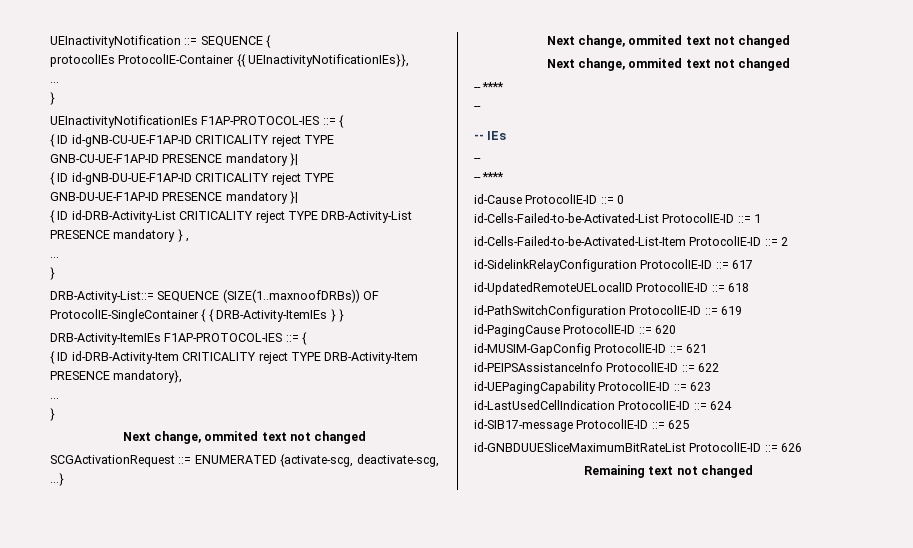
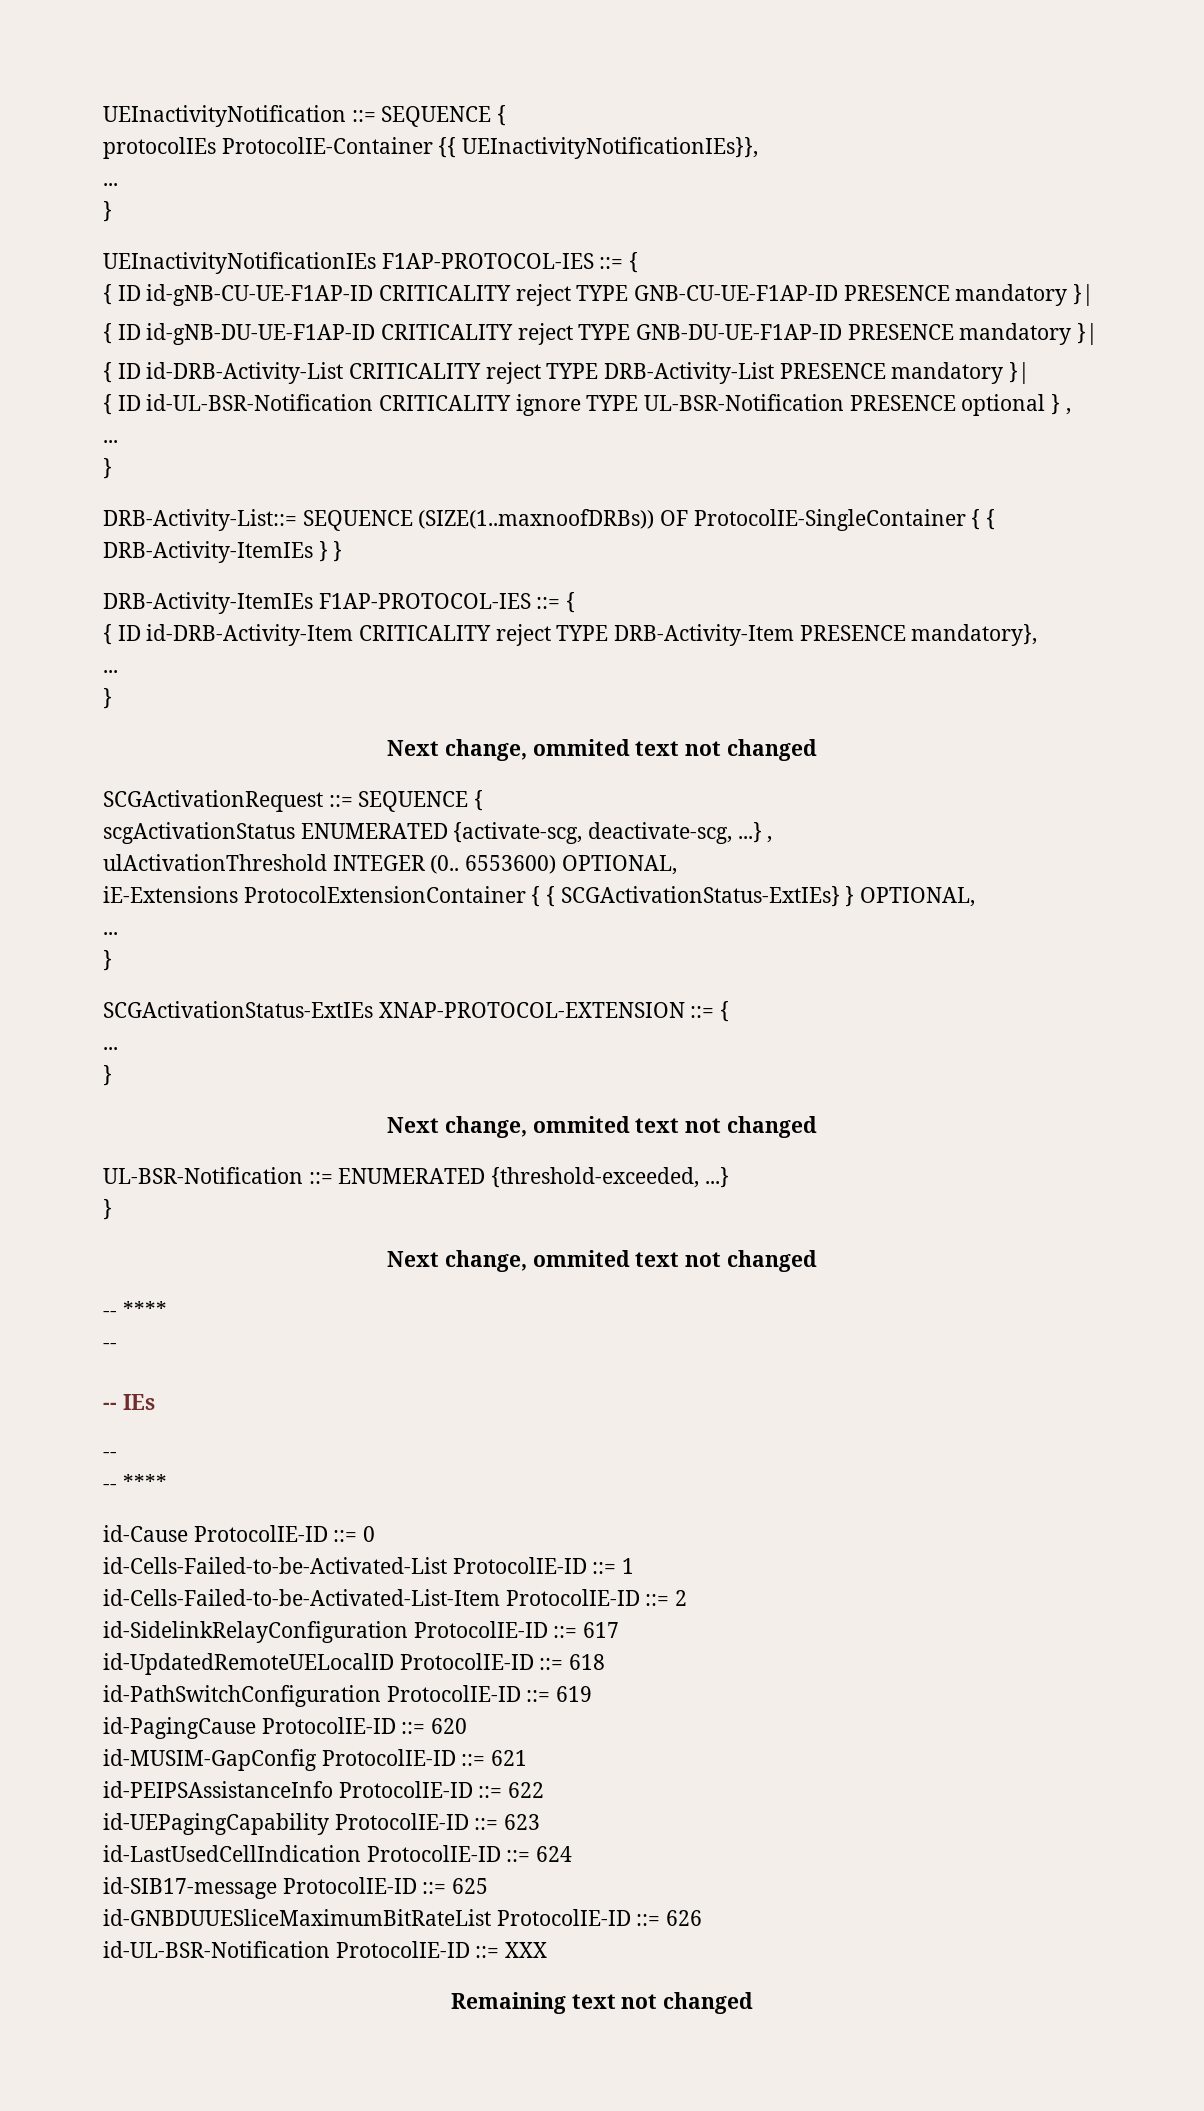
(176, 235) none -> [1009,362,1031,384] [103,394,1046,416] }| // { ID id-UL-BSR-Notification CRITICALITY ignore TYPE UL-BSR-Notification PRESENCE optional
(192, 460) none -> [358,790,484,812] [103,822,295,844] SEQUENCE { // scgActivationStatus
[546,35,791,48] // Next change, ommited text not changed -> [767,836,773,843] [103,854,677,875] [103,886,976,907] [103,932,118,935] [103,950,112,971] [103,1001,730,1022] [103,1047,118,1050] [103,1065,112,1086] [387,1116,817,1138] [103,1167,729,1188] [103,1199,112,1220] , // ulActivationThreshold INTEGER (0.. 6553600) OPTIONAL, // iE-Extensions ProtocolExtensionContainer { { SCGActivationStatus-ExtIEs} } OPTIONAL, // ... // } // SCGActivationStatus-ExtIEs XNAP-PROTOCOL-EXTENSION ::= { // ... // } // Next change, ommited text not changed // UL-BSR-Notification ::= ENUMERATED {threshold-exceeded, ...} // }
(803, 447) none -> [103,1941,548,1958] // id-UL-BSR-Notification ProtocolIE-ID ::= XXX

